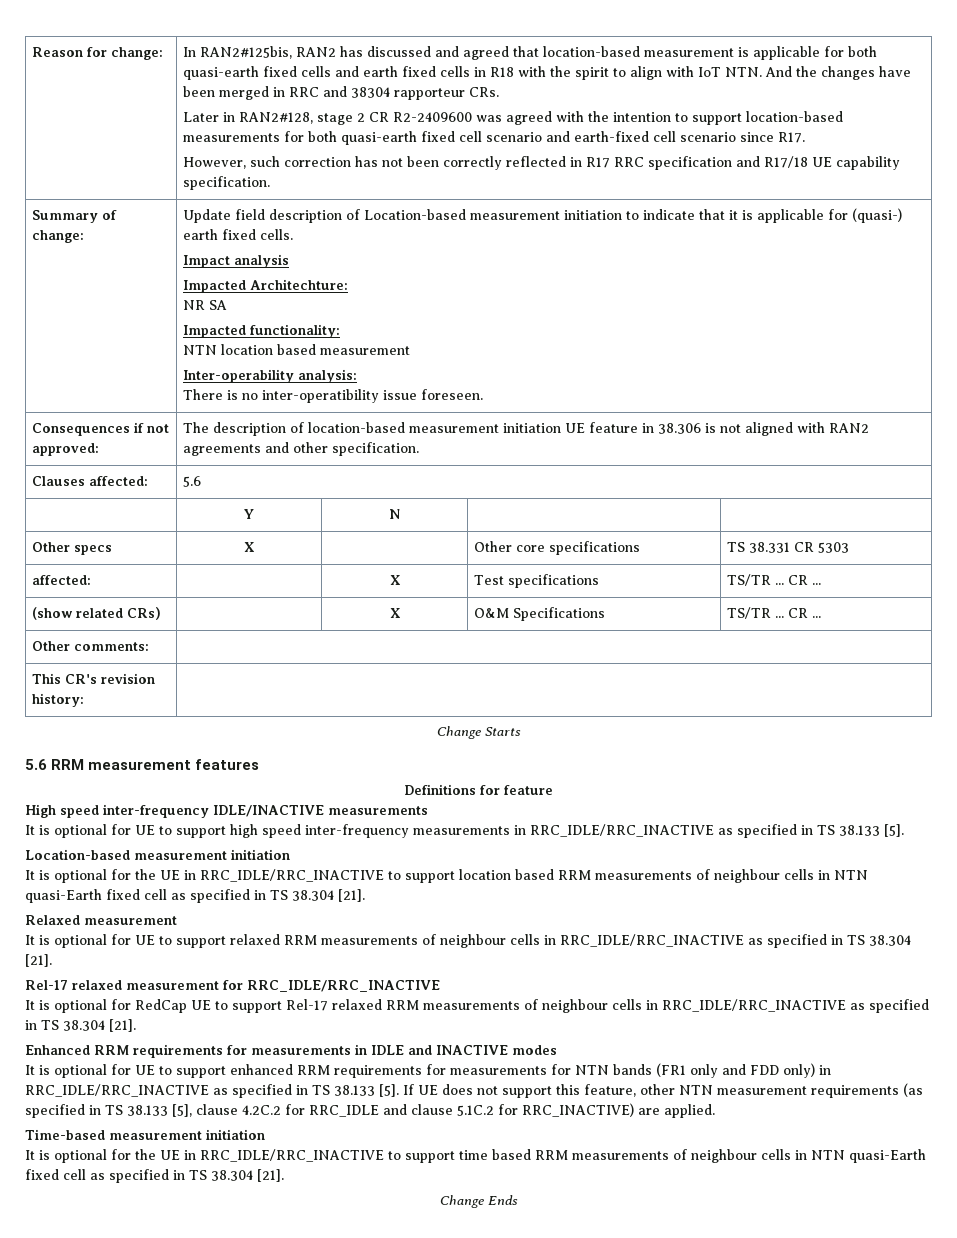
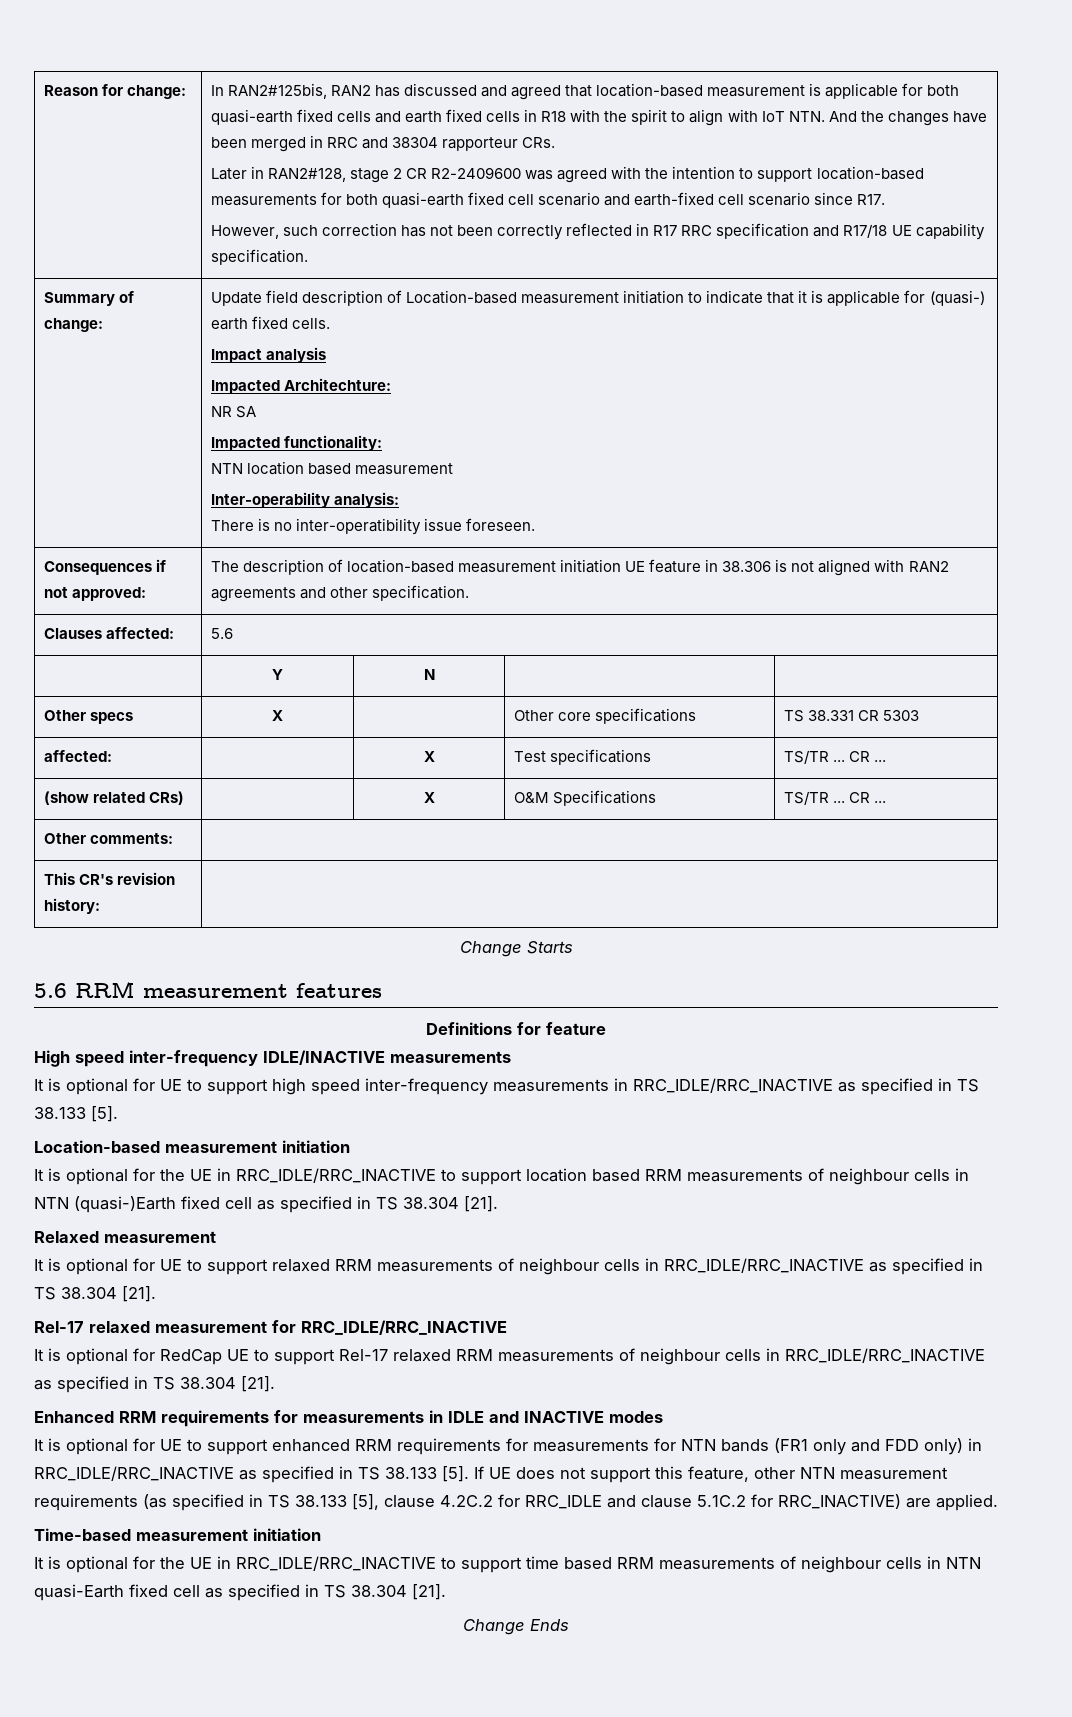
[25,889,102,903] quasi-Earth -> [74,1196,176,1213] (quasi-)Earth

